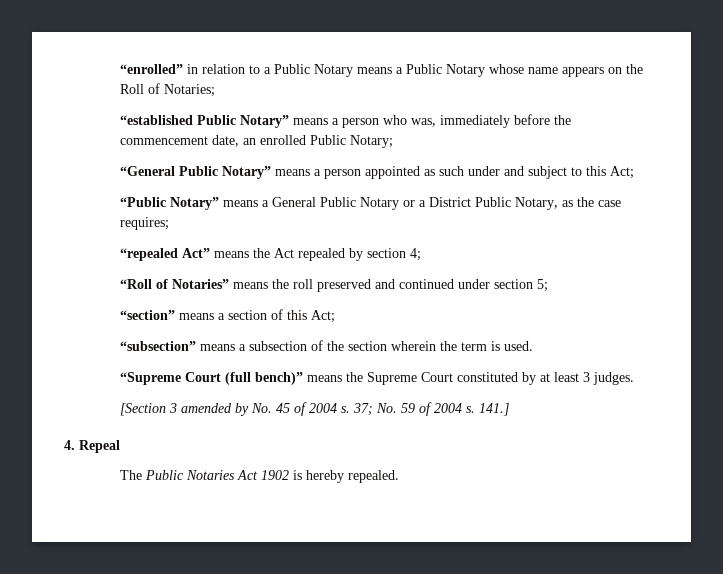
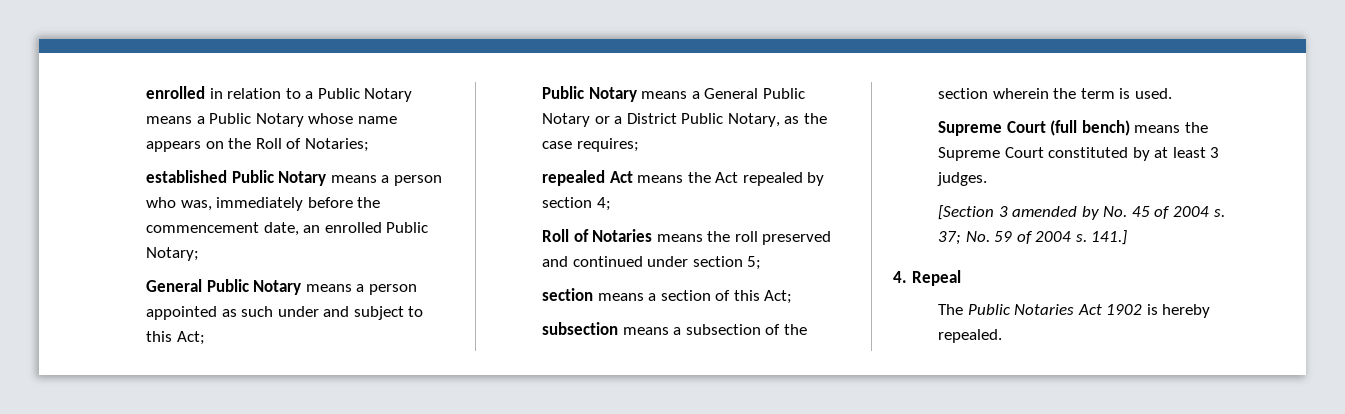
[119,64,183,74] “enrolled” -> [145,86,205,99] enrolled
[119,115,289,128] “established Public Notary” -> [145,170,327,186] established Public Notary
[119,166,271,179] “General Public Notary” -> [145,279,302,295] General Public Notary
[119,197,219,210] “Public Notary” -> [541,86,637,102] Public Notary
[119,248,210,261] “repealed Act” -> [541,170,633,186] repealed Act
[119,279,229,289] “Roll of Notaries” -> [541,229,653,242] Roll of Notaries
[119,310,175,320] “section” -> [541,288,593,301] section
[119,341,196,351] “subsection” -> [541,322,618,335] subsection
[119,372,181,385] “Supreme -> [937,121,1002,136] Supreme
[254,372,303,385] bench)” -> [1081,120,1130,136] bench)

